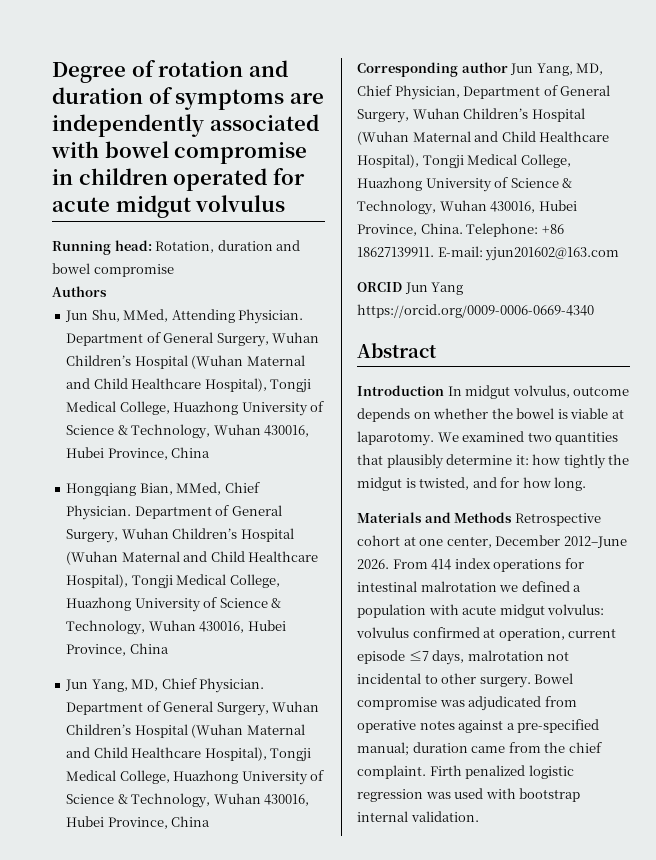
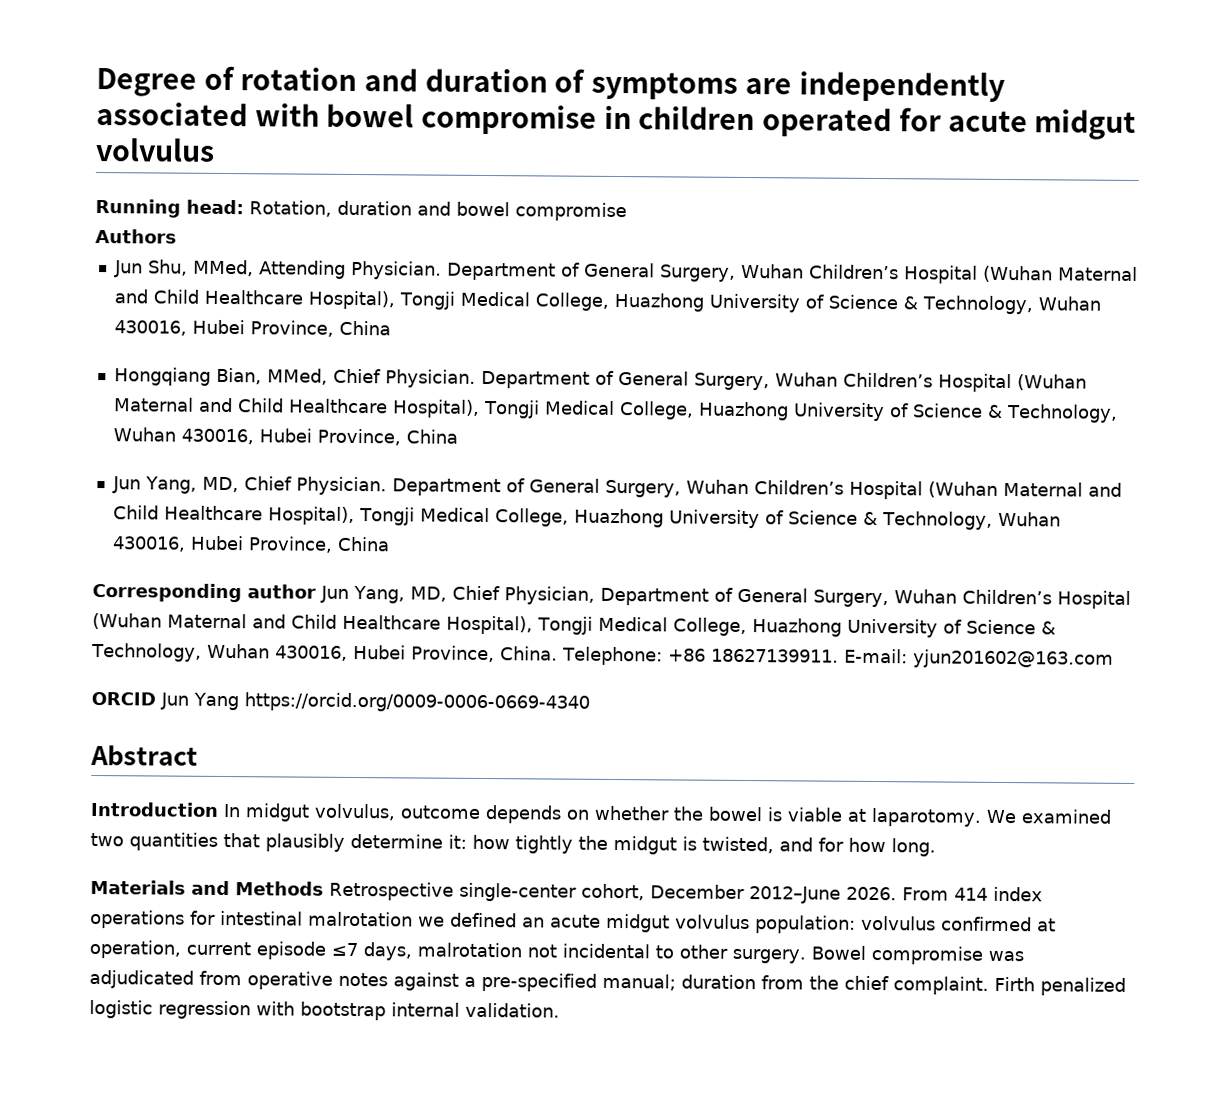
[357,535,492,548] cohort at one center, -> [458,882,645,902] single-center cohort,
[573,585,582,592] [357,604,605,618] a population with acute midgut volvulus: -> [522,913,856,934] an acute midgut volvulus population:
[471,746,506,753] came -> (756, 982) none
[425,788,484,799] was used -> (251, 1010) none

